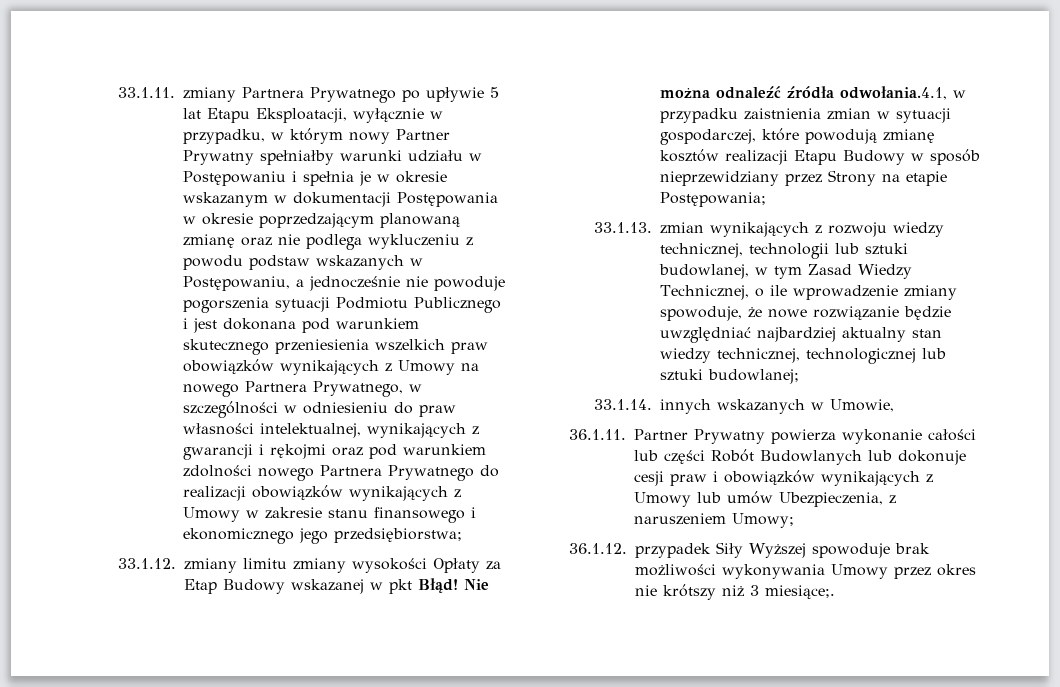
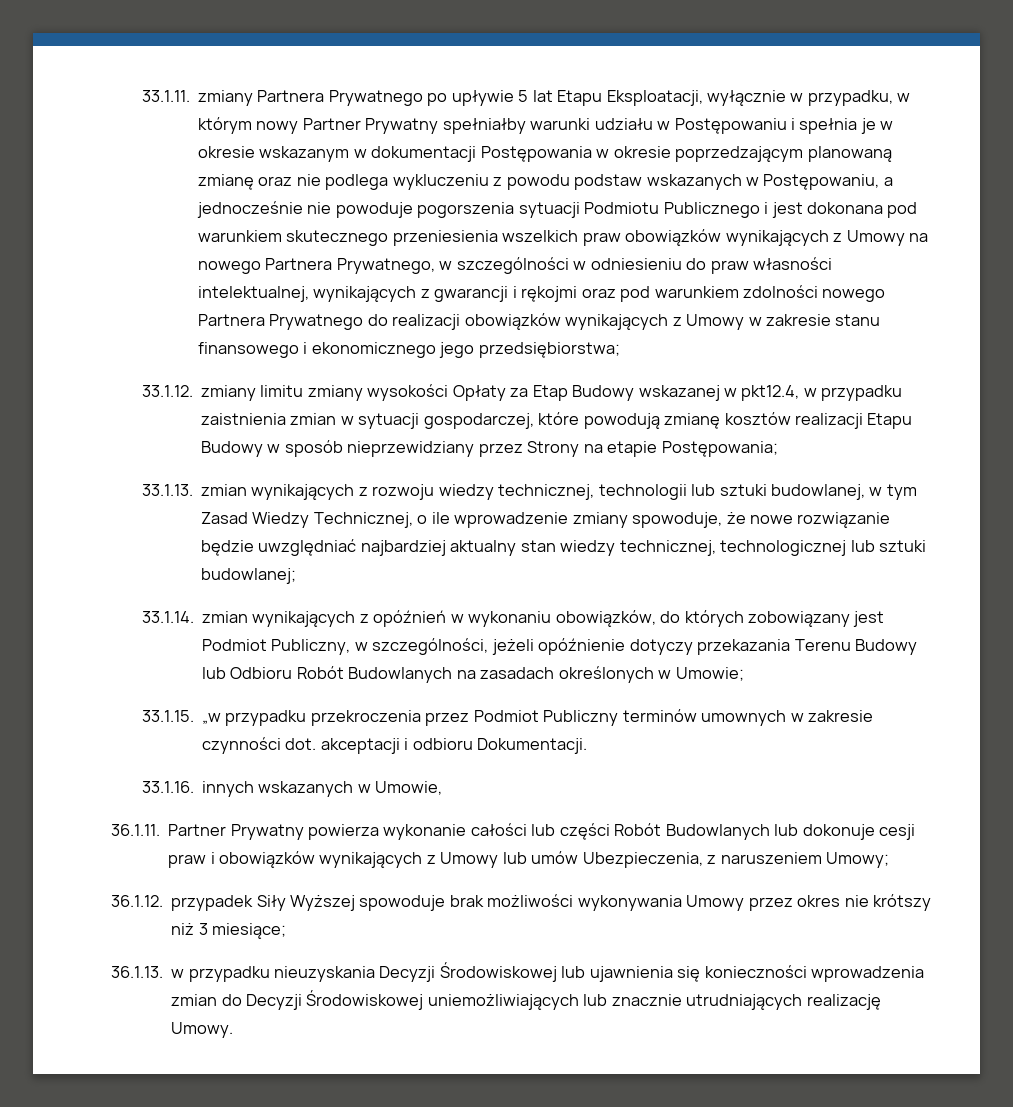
[389,578,490,594] [660,86,948,100] pkt Błąd! Nie można odnaleźć źródła odwołania.4.1, -> [741,385,800,401] pkt12.4,
(653, 404) none -> [201,610,885,627] [201,638,917,655] [201,666,744,683] [141,709,873,726] [201,737,588,754] [141,781,194,793] zmian wynikających z opóźnień w wykonaniu obowiązków, do których zobowiązany jest Podmiot Publiczny, w szczególności, jeżeli opóźnienie dotyczy przekazania Terenu Budowy lub Odbioru Robót Budowlanych na zasadach określonych w Umowie; // 33.1.15. „w przypadku przekroczenia przez Podmiot Publiczny terminów umownych w zakresie czynności dot. akceptacji i odbioru Dokumentacji. // 33.1.16.
[764,585,835,599] miesiące;. -> [211,923,286,939] [110,962,925,982] [171,990,881,1010] [171,1022,234,1038] miesiące; // 36.1.13. w przypadku nieuzyskania Decyzji Środowiskowej lub ujawnienia się konieczności wprowadzenia zmian do Decyzji Środowiskowej uniemożliwiających lub znacznie utrudniających realizację Umowy.

